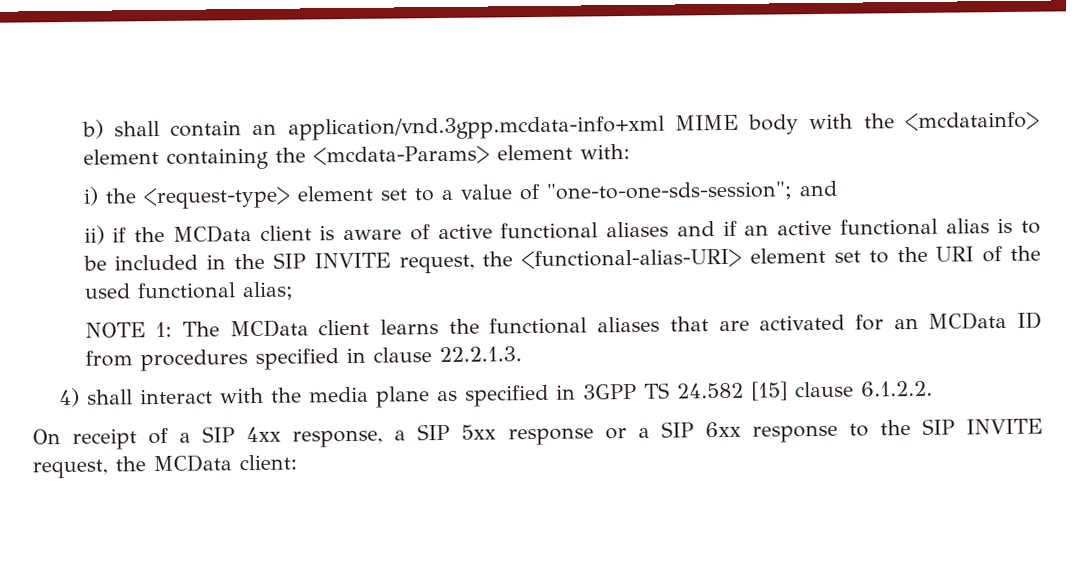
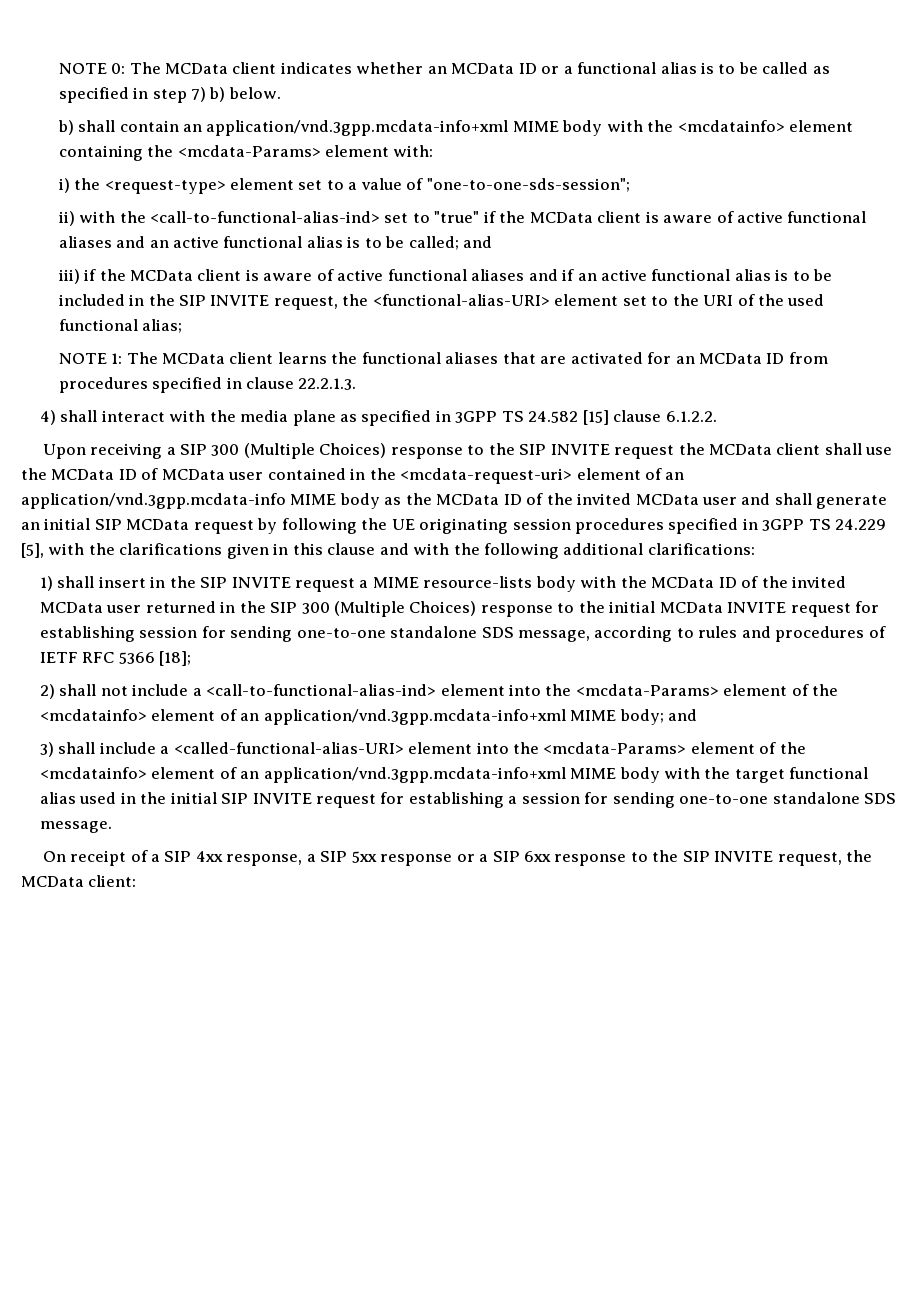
(81, 129) none -> [58,62,830,74] [58,87,281,103] NOTE 0: The MCData client indicates whether an MCData ID or a functional alias is to be called as specified in step 7) b) below. //
[798,180,838,197] [83,225,105,245] and // ii) -> [58,211,867,226] [58,236,493,250] [58,269,80,284] // ii) with the <call-to-functional-alias-ind> set to "true" if the MCData client is aware of active functional aliases and an active functional alias is to be called; and // iii)
(933, 388) none -> [42,443,893,459] [21,468,685,484] [21,493,888,509] [21,518,887,534] [21,543,755,559] [39,576,847,592] [39,601,880,617] [39,626,886,642] [39,651,192,666] [39,684,839,699] [39,709,698,725] [39,742,806,757] [39,767,869,783] [39,792,897,808] [39,821,112,833] // Upon receiving a SIP 300 (Multiple Choices) response to the SIP INVITE request the MCData client shall use the MCData ID of MCData user contained in the <mcdata-request-uri> element of an application/vnd.3gpp.mcdata-info MIME body as the MCData ID of the invited MCData user and shall generate an initial SIP MCData request by following the UE originating session procedures specified in 3GPP TS 24.229 [5], with the clarifications given in this clause and with the following additional clarifications: // 1) shall insert in the SIP INVITE request a MIME resource-lists body with the MCData ID of the invited MCData user returned in the SIP 300 (Multiple Choices) response to the initial MCData INVITE request for establishing session for sending one-to-one standalone SDS message, according to rules and procedures of IETF RFC 5366 [18]; // 2) shall not include a <call-to-functional-alias-ind> element into the <mcdata-Params> element of the <mcdatainfo> element of an application/vnd.3gpp.mcdata-info+xml MIME body; and // 3) shall include a <called-functional-alias-URI> element into the <mcdata-Params> element of the <mcdatainfo> element of an application/vnd.3gpp.mcdata-info+xml MIME body with the target functional alias used in the initial SIP INVITE request for establishing a session for sending one-to-one standalone SDS message.

